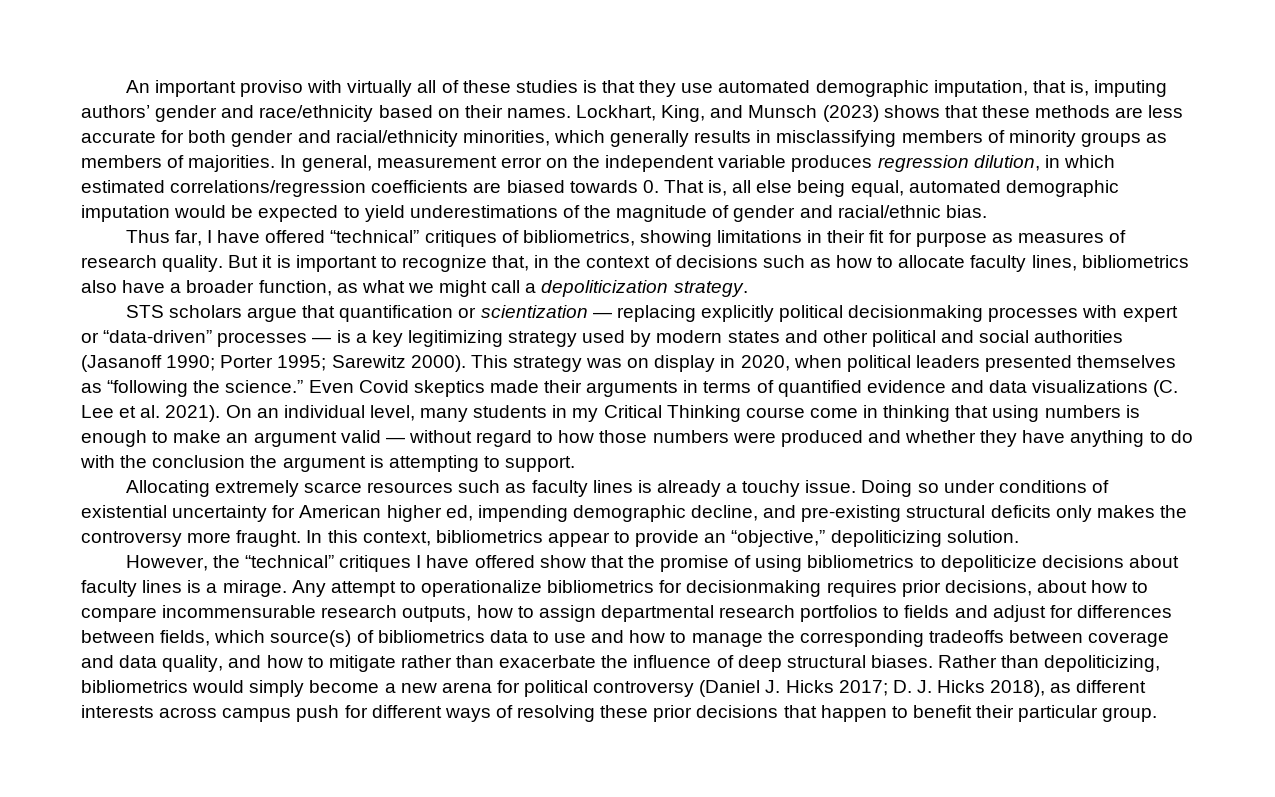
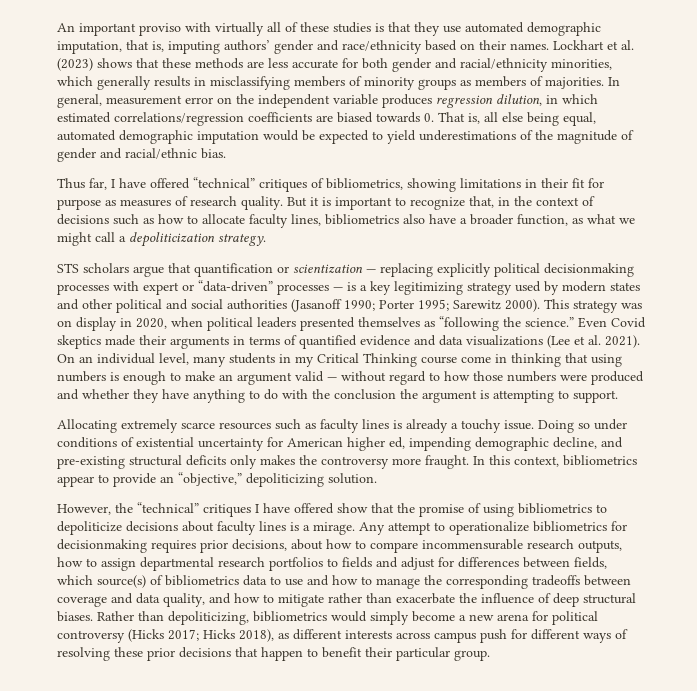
[576,105,818,122] Lockhart, King, and Munsch -> [553,40,634,50] Lockhart et al.
[1153,380,1179,397] [81,405,114,418] (C. Lee -> [547,335,570,348] (Lee
[699,680,932,697] (Daniel J. Hicks 2017; D. J. -> [128,629,199,642] (Hicks 2017;

